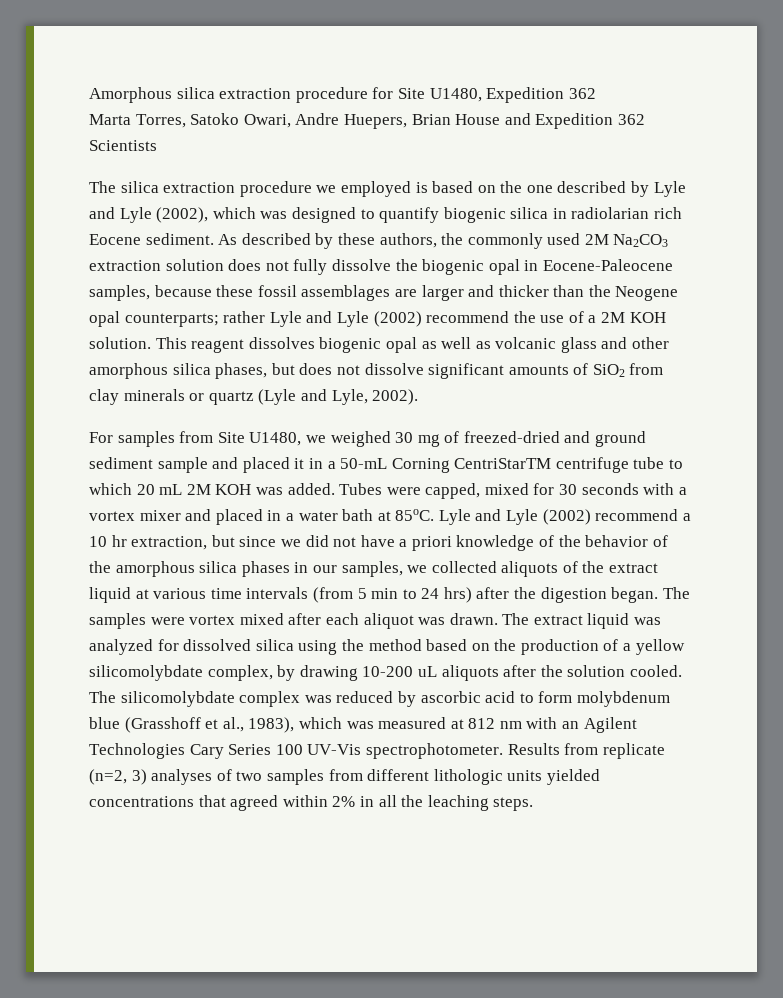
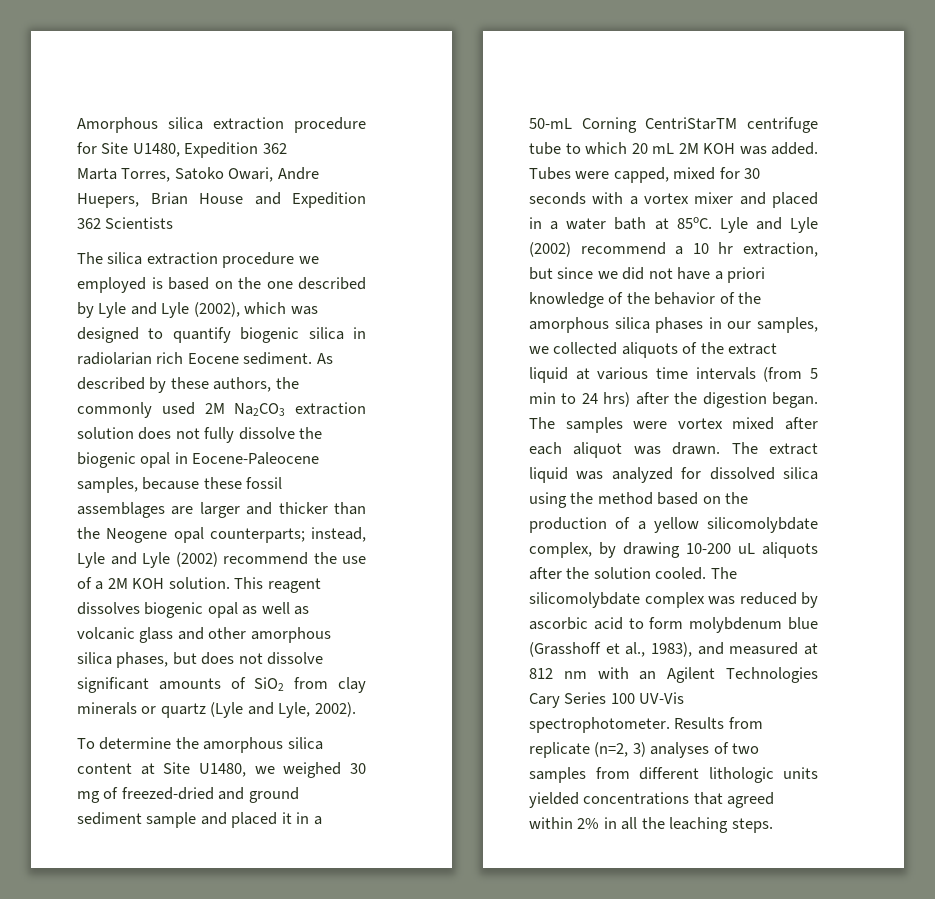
[223,311,266,323] rather -> [311,527,366,542] instead,
[89,431,214,447] For samples from -> [77,737,323,753] [77,763,155,775] To determine the amorphous silica content at
[298,717,374,729] which was -> [697,642,724,655] and

